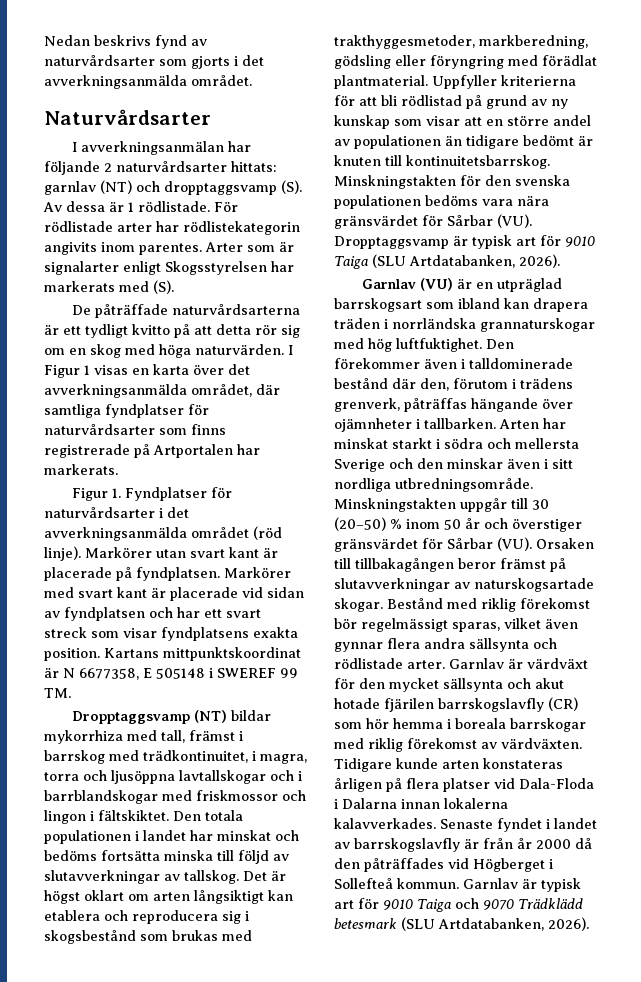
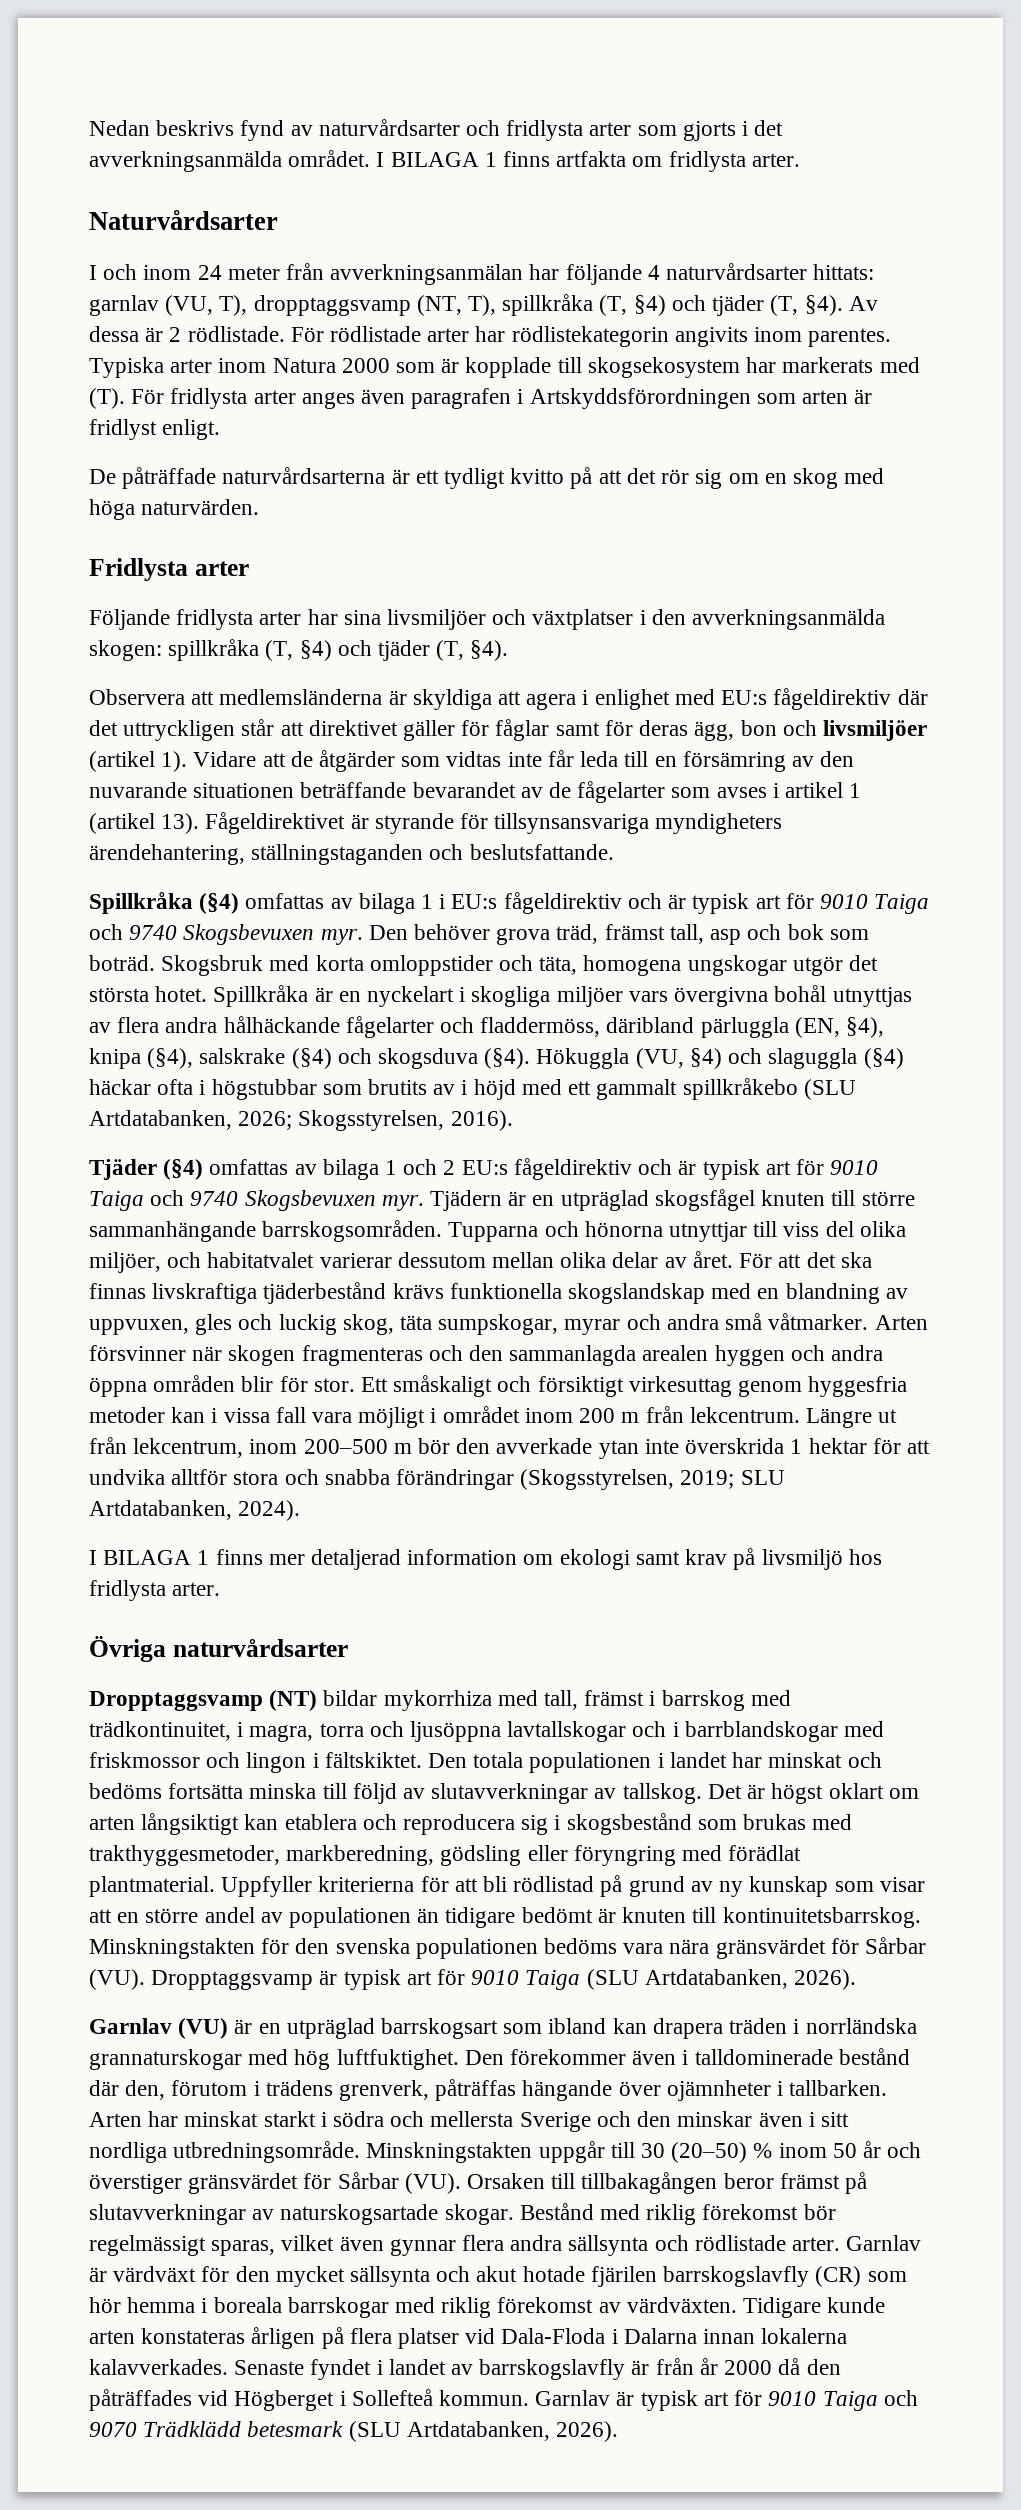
(155, 60) none -> [466,120,632,141] och fridlysta arter
[44,109,211,125] [71,142,77,152] // Naturvårdsarter // I -> [376,151,800,172] [89,209,278,230] [89,263,325,280] I BILAGA 1 finns artfakta om fridlysta arter. // Naturvårdsarter // I och inom 24 meter från
[104,163,112,172] 2 -> [647,265,660,280] 4
[100,180,302,195] (NT) och dropptaggsvamp (S). -> [165,294,843,316] (VU, T), dropptaggsvamp (NT, T), spillkråka (T, §4) och tjäder (T, §4).
[128,202,134,212] 1 -> [169,327,182,342] 2
[205,241,294,252] [44,261,294,275] [44,280,174,294] Arter som är signalarter enligt Skogsstyrelsen har markerats med (S). -> [89,357,920,378] [89,388,873,409] [89,419,221,440] Typiska arter inom Natura 2000 som är kopplade till skogsekosystem har markerats med (T). För fridlysta arter anges även paragrafen i Artskyddsförordningen som arten är fridlyst enligt.
[216,324,251,335] detta -> [626,468,656,484] det
[288,345,293,355] [44,364,250,378] [44,384,280,398] [44,404,209,418] [44,424,226,435] [44,444,260,458] [44,464,118,475] [71,487,232,501] [44,507,189,518] [44,526,282,541] [44,546,278,561] [44,567,291,581] [44,587,304,601] [44,607,261,621] [44,627,298,641] [44,647,301,661] [44,667,298,680] [44,688,71,698] I Figur 1 visas en karta över det avverkningsanmälda området, där samtliga fyndplatser för naturvårdsarter som finns registrerade på Artportalen har markerats. // Figur 1. Fyndplatser för naturvårdsarter i det avverkningsanmälda området (röd linje). Markörer utan svart kant är placerade på fyndplatsen. Markörer med svart kant är placerade vid sidan av fyndplatsen och har ett svart streck som visar fyndplatsens exakta position. Kartans mittpunktskoordinat är N 6677358, E 505148 i SWEREF 99 TM. -> [89,558,249,581] [89,609,886,630] [89,639,509,661] [89,688,928,710] [89,719,927,741] [89,750,855,772] [89,781,862,803] [89,812,783,834] [89,844,614,865] [89,892,930,914] [89,924,869,945] [89,955,879,976] [89,985,912,1007] [89,1016,885,1038] [89,1048,904,1069] [89,1078,856,1100] [89,1110,513,1131] [89,1158,879,1180] [89,1189,915,1211] [89,1220,906,1242] [89,1251,872,1273] [89,1282,908,1304] [89,1313,928,1335] [89,1345,884,1366] [89,1375,908,1397] [89,1406,898,1428] [89,1437,930,1459] [89,1469,785,1490] [89,1500,301,1521] [89,1548,882,1570] [89,1580,221,1601] [89,1636,348,1662] // Fridlysta arter // Följande fridlysta arter har sina livsmiljöer och växtplatser i den avverkningsanmälda skogen: spillkråka (T, §4) och tjäder (T, §4). // Observera att medlemsländerna är skyldiga att agera i enlighet med EU:s fågeldirektiv där det uttryckligen står att direktivet gäller för fåglar samt för deras ägg, bon och livsmiljöer (artikel 1). Vidare att de åtgärder som vidtas inte får leda till en försämring av den nuvarande situationen beträffande bevarandet av de fågelarter som avses i artikel 1 (artikel 13). Fågeldirektivet är styrande för tillsynsansvariga myndigheters ärendehantering, ställningstaganden och beslutsfattande. // Spillkråka (§4) omfattas av bilaga 1 i EU:s fågeldirektiv och är typisk art för 9010 Taiga och 9740 Skogsbevuxen myr. Den behöver grova träd, främst tall, asp och bok som boträd. Skogsbruk med korta omloppstider och täta, homogena ungskogar utgör det största hotet. Spillkråka är en nyckelart i skogliga miljöer vars övergivna bohål utnyttjas av flera andra hålhäckande fågelarter och fladdermöss, däribland pärluggla (EN, §4), knipa (§4), salskrake (§4) och skogsduva (§4). Hökuggla (VU, §4) och slaguggla (§4) häckar ofta i högstubbar som brutits av i höjd med ett gammalt spillkråkebo (SLU Artdatabanken, 2026; Skogsstyrelsen, 2016). // Tjäder (§4) omfattas av bilaga 1 och 2 EU:s fågeldirektiv och är typisk art för 9010 Taiga och 9740 Skogsbevuxen myr. Tjädern är en utpräglad skogsfågel knuten till större sammanhängande barrskogsområden. Tupparna och hönorna utnyttjar till viss del olika miljöer, och habitatvalet varierar dessutom mellan olika delar av året. För att det ska finnas livskraftiga tjäderbestånd krävs funktionella skogslandskap med en blandning av uppvuxen, gles och luckig skog, täta sumpskogar, myrar och andra små våtmarker. Arten försvinner när skogen fragmenteras och den sammanlagda arealen hyggen och andra öppna områden blir för stor. Ett småskaligt och försiktigt virkesuttag genom hyggesfria metoder kan i vissa fall vara möjligt i området inom 200 m från lekcentrum. Längre ut från lekcentrum, inom 200–500 m bör den avverkade ytan inte överskrida 1 hektar för att undvika alltför stora och snabba förändringar (Skogsstyrelsen, 2019; SLU Artdatabanken, 2024). // I BILAGA 1 finns mer detaljerad information om ekologi samt krav på livsmiljö hos fridlysta arter. // Övriga naturvårdsarter

